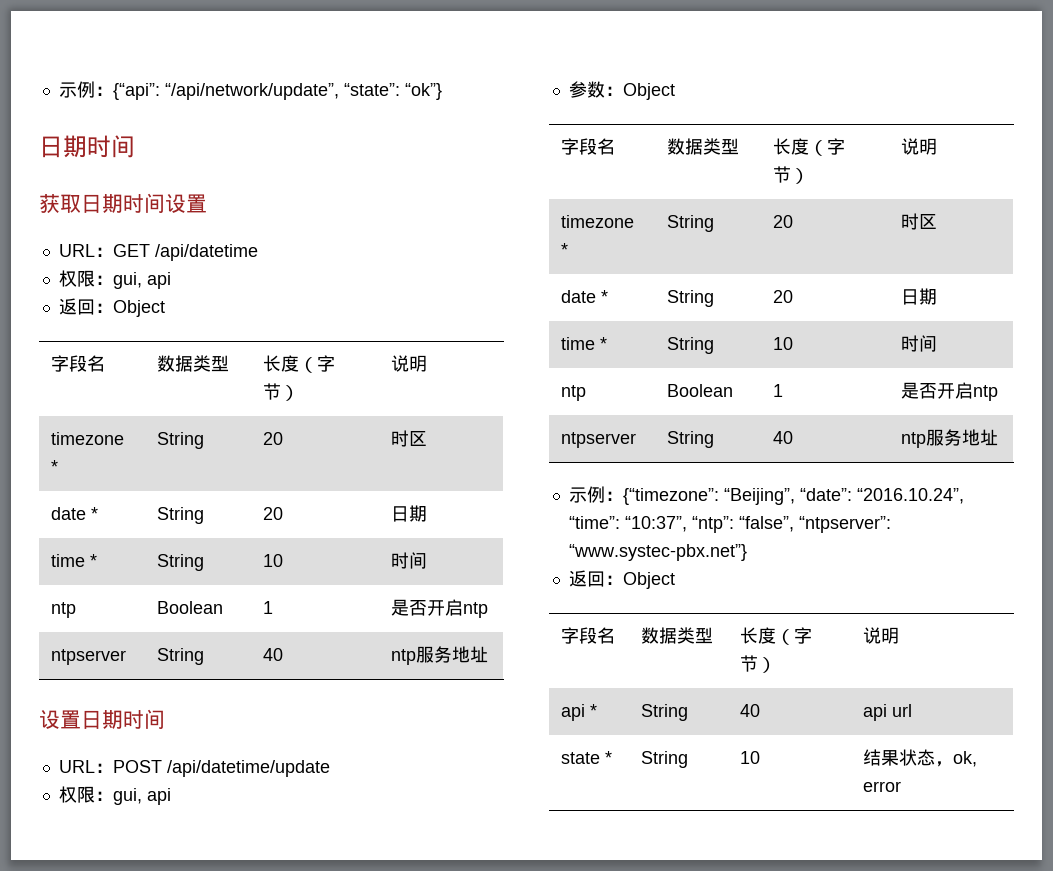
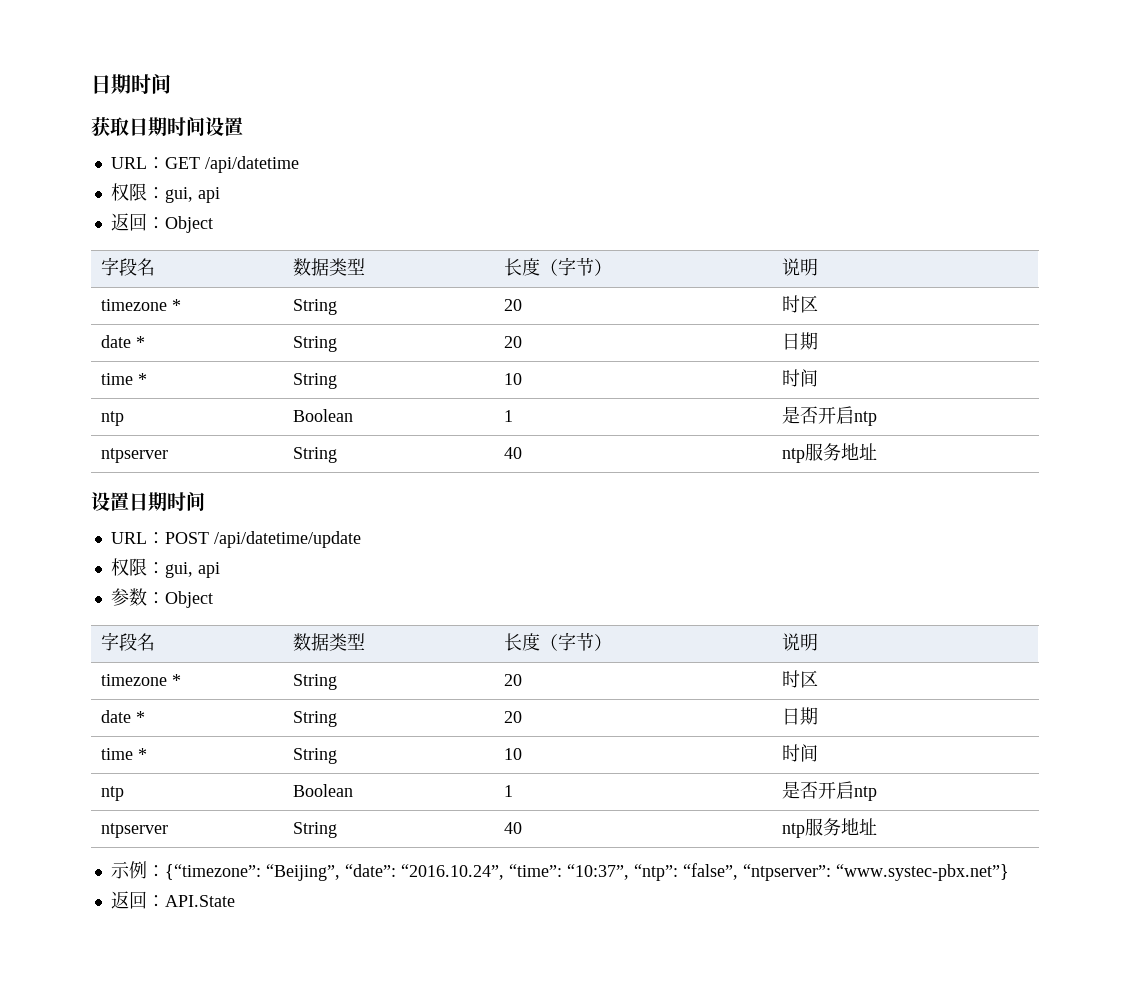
[58,81,442,100] 示例：{“api”: “/api/network/update”, “state”: “ok”} // -> (91, 84) none
[622,572,675,589] [560,627,615,644] [640,627,713,644] [739,627,812,645] [739,655,776,673] [862,627,899,644] [560,704,597,721] [640,704,688,721] [739,704,760,717] [862,704,912,721] [560,751,612,764] [640,751,688,768] [739,751,760,764] [862,749,977,767] [862,781,901,792] Object // 字段名 | 数据类型 | 长度（字节） | 说明 // api * | String | 40 | api url // state * | String | 10 | 结果状态，ok, error -> [164,895,235,907] API.State

